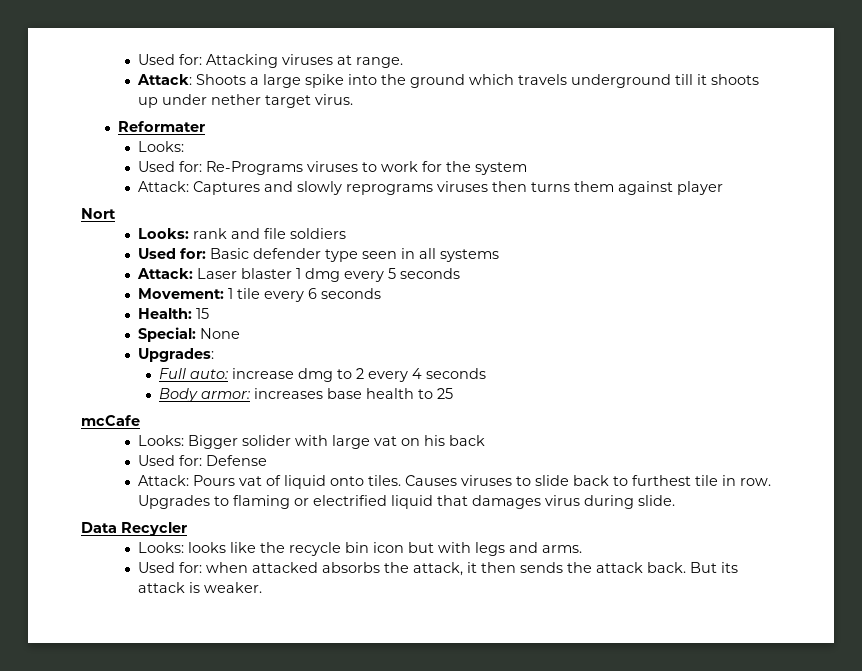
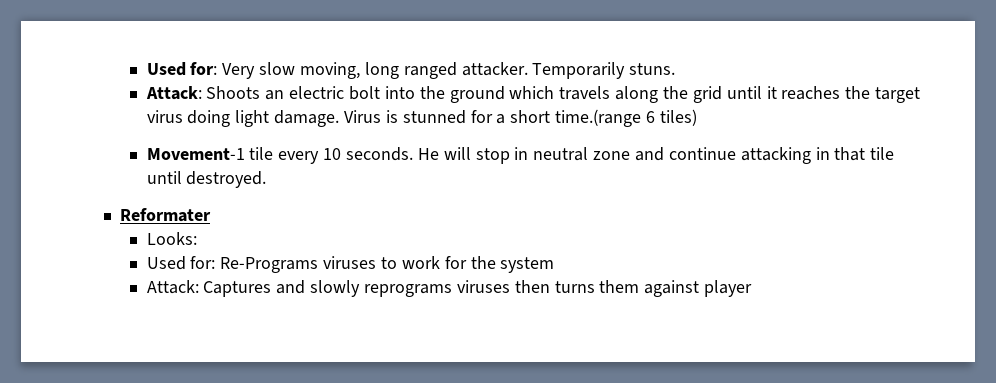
[138,54,404,68] Used for: Attacking viruses at range. -> [146,62,676,79] Used for: Very slow moving, long ranged attacker. Temporarily stuns.
[250,74,345,88] a large spike -> [265,86,380,100] an electric bolt
[571,74,760,88] [138,94,354,108] underground till it shoots up under nether target virus. -> [615,86,921,103] [146,109,697,127] [146,147,895,164] [146,171,267,188] along the grid until it reaches the target virus doing light damage. Virus is stunned for a short time.(range 6 tiles) // Movement-1 tile every 10 seconds. He will stop in neutral zone and continue attacking in that tile until destroyed.
[81,208,116,219] [138,228,347,239] [138,248,500,262] [137,268,461,282] [138,288,382,302] [138,308,210,319] [138,327,241,342] [138,348,215,362] [159,368,487,382] [159,388,454,402] [81,415,140,426] [138,435,486,449] [138,455,268,466] [138,475,772,489] [138,495,676,509] [81,522,187,536] [138,542,583,556] [138,562,739,576] [138,582,263,593] // Nort // Looks: rank and file soldiers // Used for: Basic defender type seen in all systems // Attack: Laser blaster 1 dmg every 5 seconds // Movement: 1 tile every 6 seconds // Health: 15 // Special: None // Upgrades: // Full auto: increase dmg to 2 every 4 seconds // Body armor: increases base health to 25 // mcCafe // Looks: Bigger solider with large vat on his back // Used for: Defense // Attack: Pours vat of liquid onto tiles. Causes viruses to slide back to furthest tile in row. Upgrades to flaming or electrified liquid that damages virus during slide. // Data Recycler // Looks: looks like the recycle bin icon but with legs and arms. // Used for: when attacked absorbs the attack, it then sends the attack back. But its attack is weaker. -> (753, 288) none

